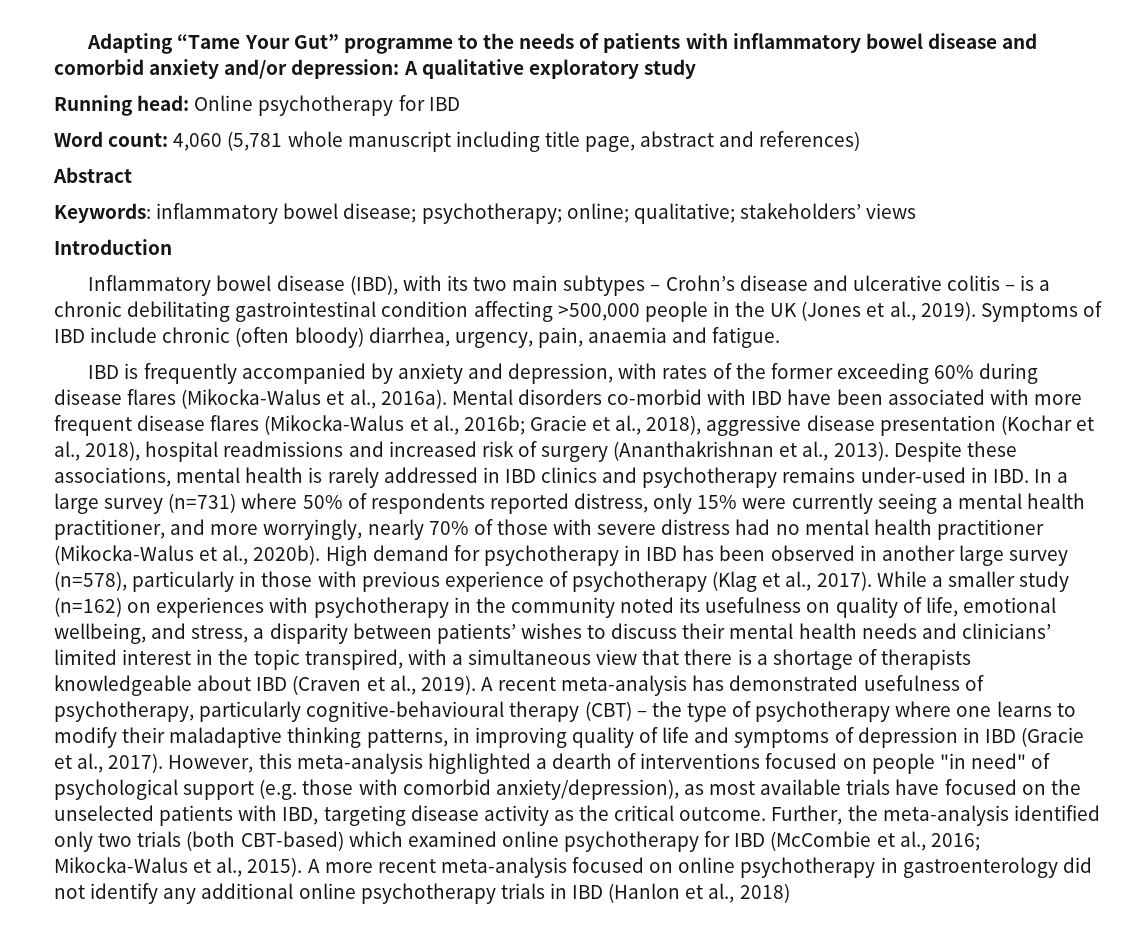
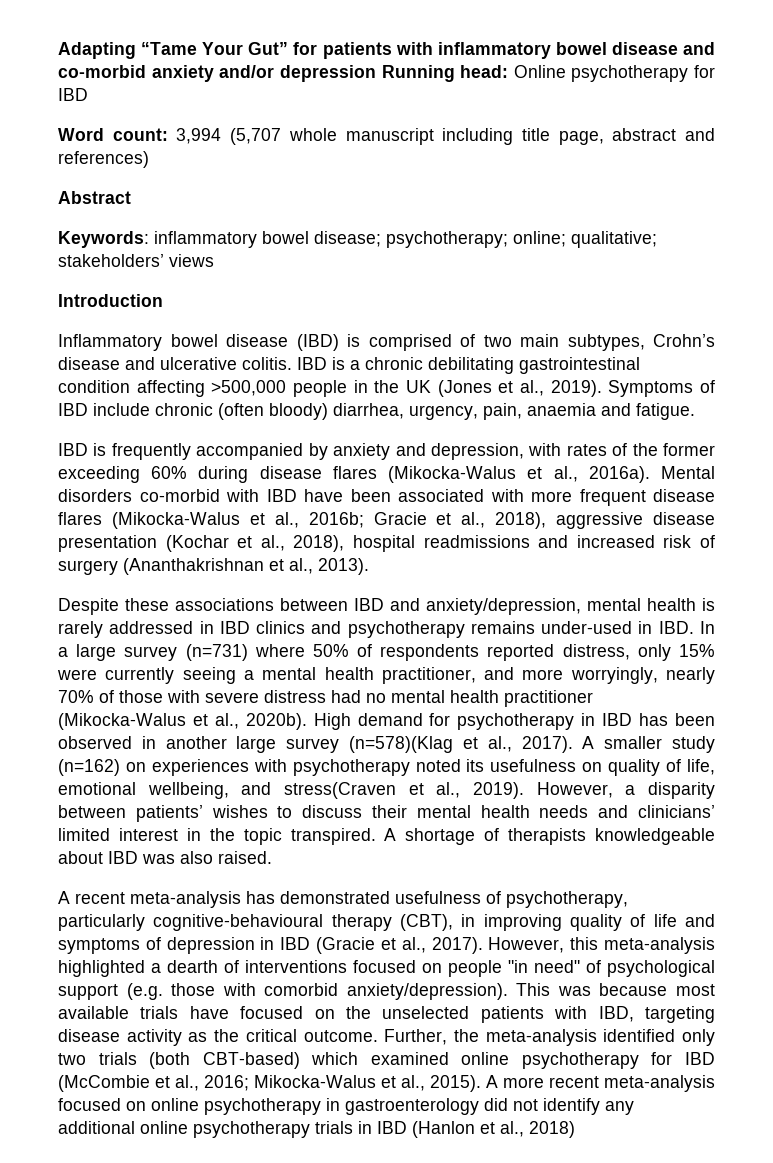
[343,33,600,54] programme to the needs of -> [293,42,318,55] for
[54,59,144,75] comorbid -> [58,65,146,78] co-morbid
[291,59,696,79] depression: A qualitative exploratory study // -> [279,65,376,82] depression
[173,131,283,151] 4,060 (5,781 -> [176,128,282,145] 3,994 (5,707
[349,275,661,296] (IBD), with its two main subtypes – -> [296,334,645,351] (IBD) is comprised of two main subtypes,
[947,275,1016,291] colitis – -> [242,357,327,370] colitis. IBD
(889, 451) none -> (369, 566) //
[54,467,171,487] associations, -> [175,598,581,615] associations between IBD and anxiety/depression,
[54,571,943,592] (n=578), particularly in those with previous experience of psychotherapy (Klag et al., 2017). While a -> [349,736,595,753] (n=578)(Klag et al., 2017). A
[453,597,615,618] in the community -> (410, 767) none
[191,625,249,643] stress, -> [284,782,613,799] stress(Craven et al., 2019). However,
[304,649,768,670] transpired, with a simultaneous view that there is a -> [290,828,397,845] transpired. A
[292,675,476,695] (Craven et al., 2019). -> [142,851,272,864] was also raised. //
[584,701,1076,722] [54,727,448,748] (CBT) – the type of psychotherapy where one learns to modify their maladaptive thinking patterns, -> [399,914,453,931] (CBT),
[495,779,704,800] anxiety/depression), as -> [346,983,668,1000] anxiety/depression). This was because

